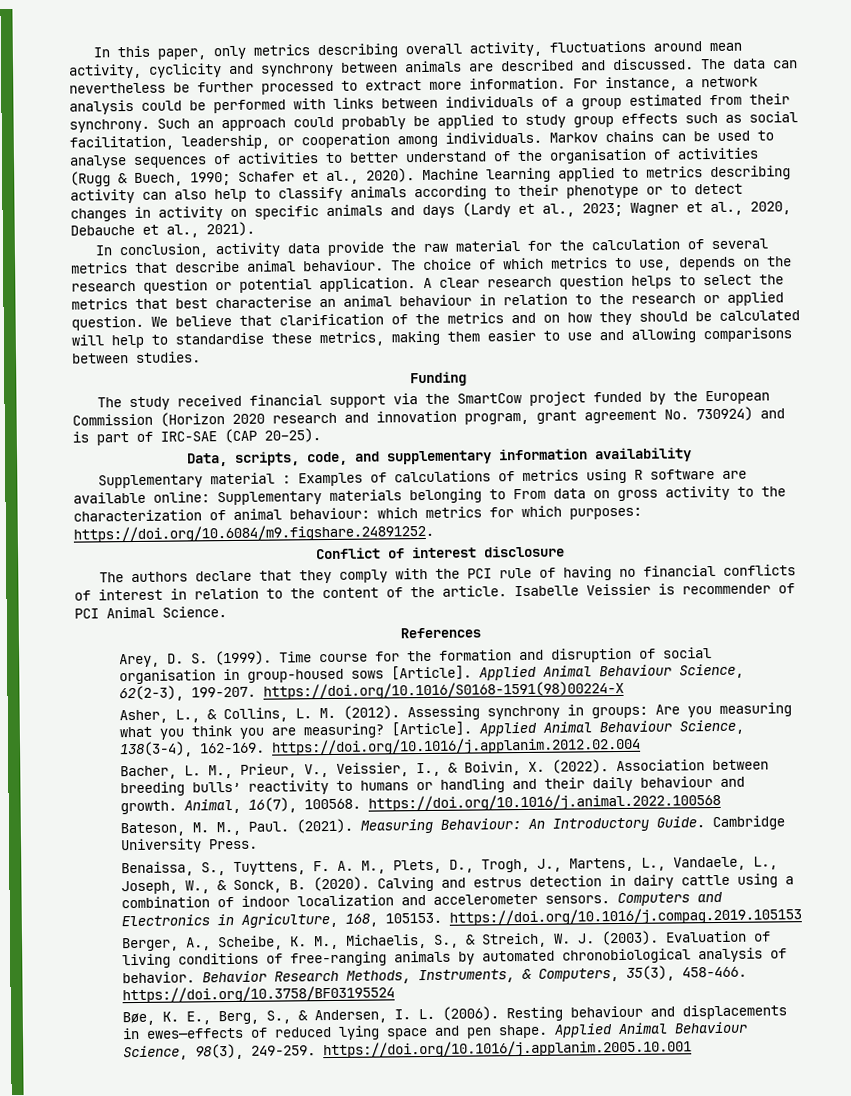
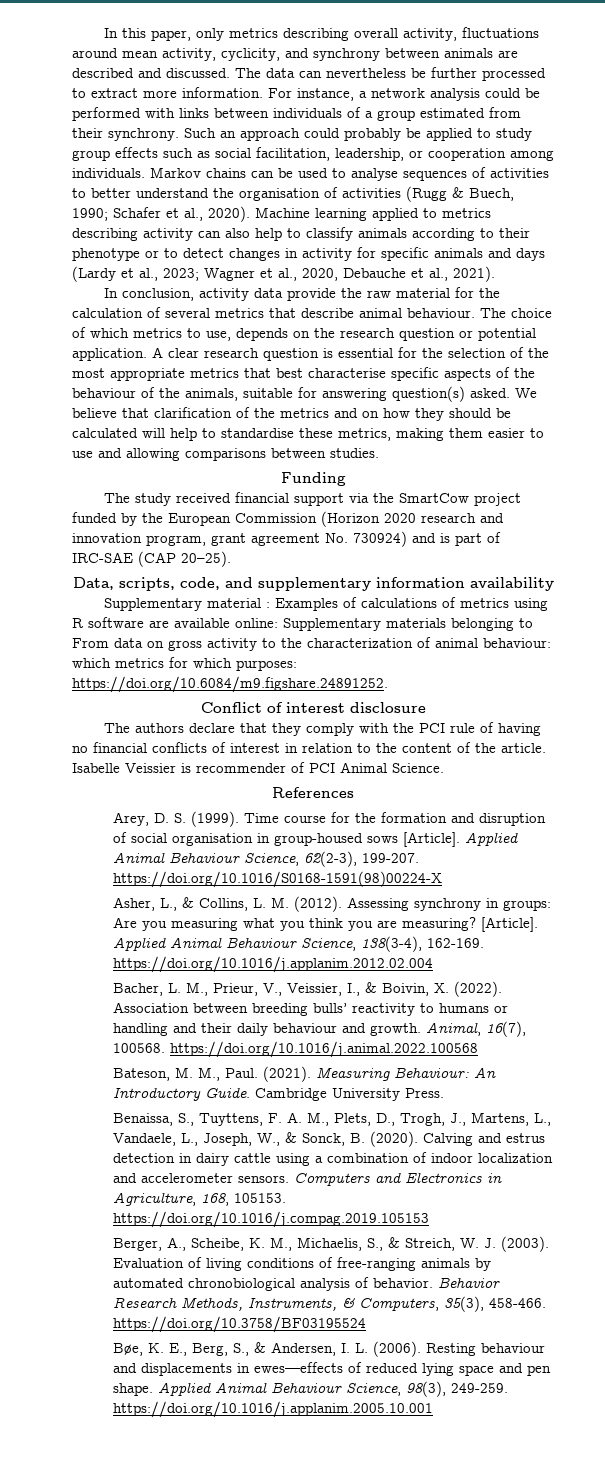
[148,63,222,78] cyclicity -> [221,48,280,61] cyclicity,
[493,151,511,162] of -> (209, 193) none
[230,208,247,217] on -> [357,247,376,258] for
[631,274,784,289] [71,291,784,310] [71,315,144,331] helps to select the metrics that best characterise an animal behaviour in relation to the research or applied question. -> [323,347,549,358] [72,367,535,381] [72,386,510,402] is essential for the selection of the most appropriate metrics that best characterise specific aspects of the behaviour of the animals, suitable for answering question(s) asked.

